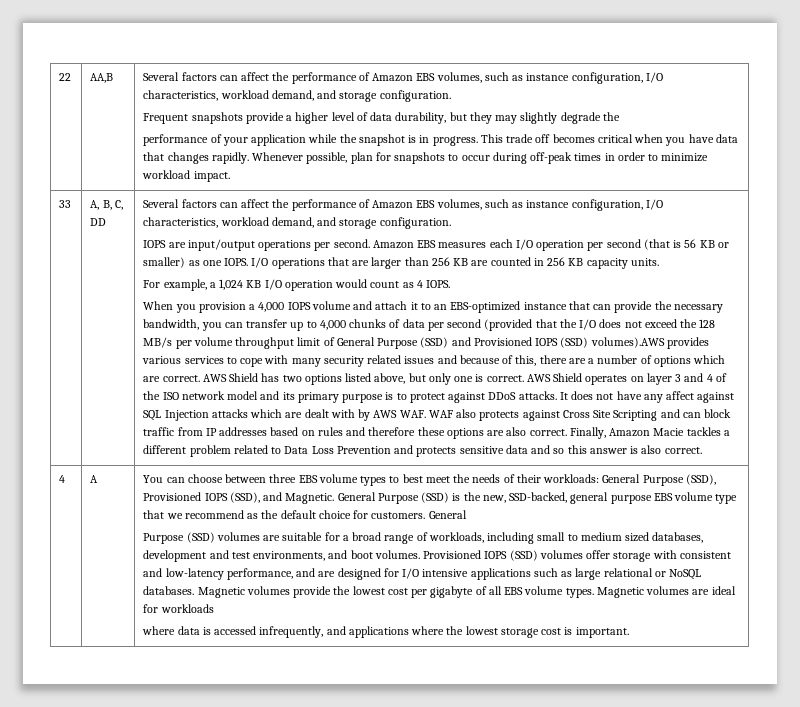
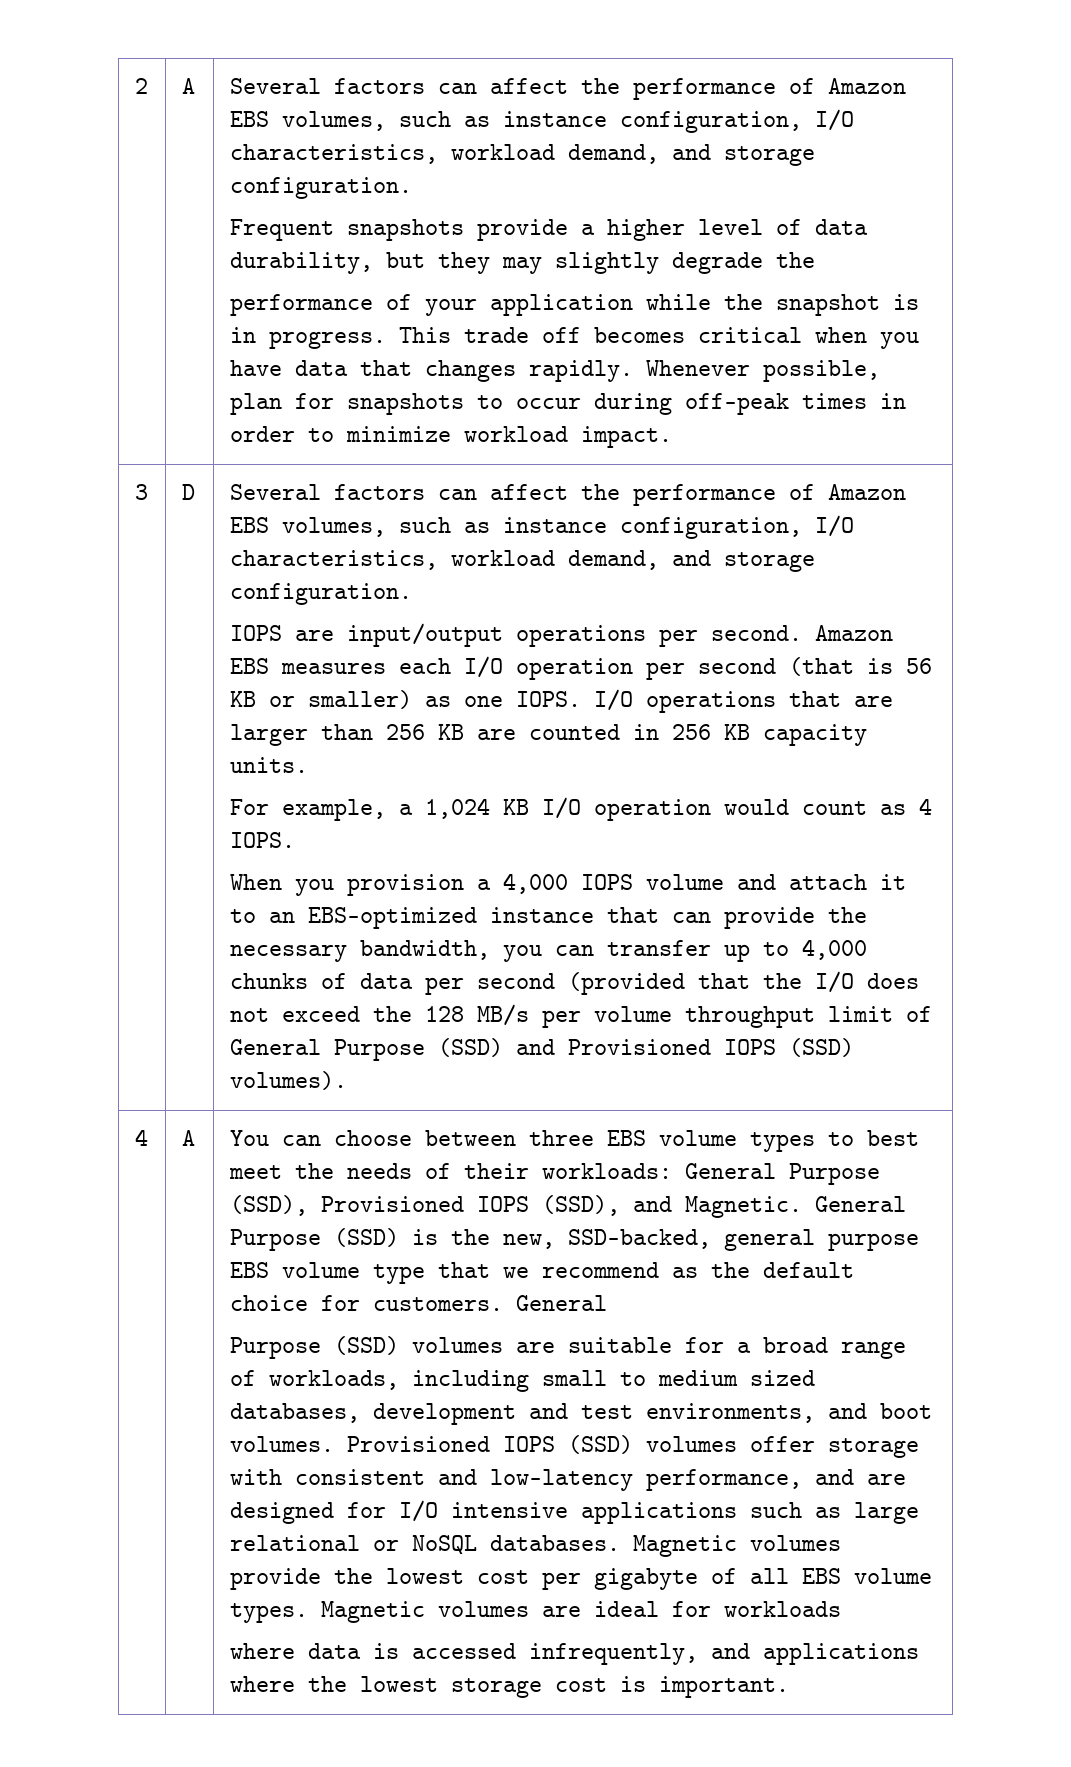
[59,73,72,81] [90,73,114,83] 22 | AA,B -> [134,78,148,94] [181,78,195,94] 2 | A
[59,200,72,208] [90,200,123,210] [90,218,107,226] 33 | A, B, C, DD -> [134,484,148,500] [181,484,195,500] 3 | D
[590,337,709,349] [142,355,726,367] [143,373,727,385] [143,391,735,403] [143,409,732,421] [143,427,730,439] [143,445,702,457] volumes).AWS provides various services to cope with many security related issues and because of this, there are a number of options which are correct. AWS Shield has two options listed above, but only one is correct. AWS Shield operates on layer 3 and 4 of the ISO network model and its primary purpose is to protect against DDoS attacks. It does not have any affect against SQL Injection attacks which are dealt with by AWS WAF. WAF also protects against Cross Site Scripting and can block traffic from IP addresses based on rules and therefore these options are also correct. Finally, Amazon Macie tackles a different problem related to Data Loss Prevention and protects sensitive data and so this answer is also correct. -> [229,1071,347,1090] volumes).

